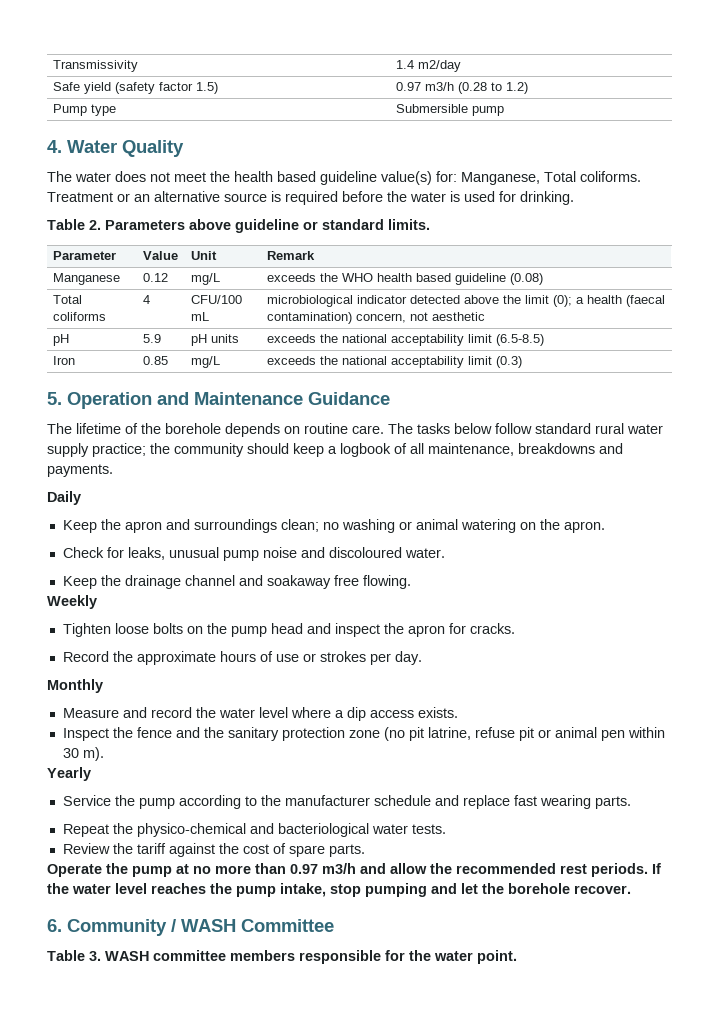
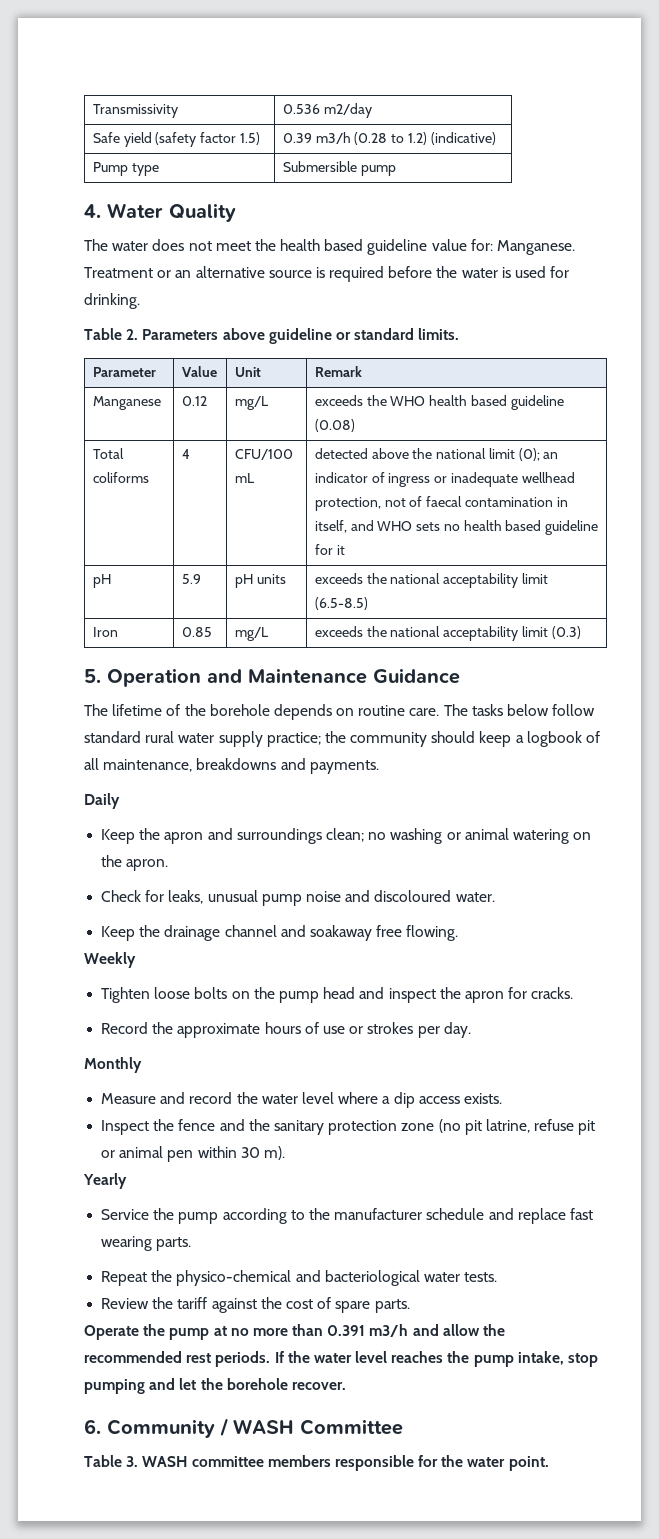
[395,60,414,69] 1.4 -> [282,104,320,114] 0.536
[395,82,421,91] 0.97 -> [282,133,312,143] 0.39
(528, 88) none -> [430,132,496,145] (indicative)
[381,171,641,185] value(s) for: Manganese, Total coliforms. -> [431,239,576,255] value for: Manganese.
[266,295,407,307] microbiological indicator -> (254, 478) none
(521, 299) none -> [436,448,487,459] national
[575,295,665,307] [266,312,485,324] a health (faecal contamination) concern, not aesthetic -> [543,452,559,459] [314,472,575,487] [314,496,568,511] [314,520,599,535] [314,544,345,555] an indicator of ingress or inadequate wellhead protection, not of faecal contamination in itself, and WHO sets no health based guideline for it
[290,864,318,874] 0.97 -> [327,1325,366,1336] 0.391

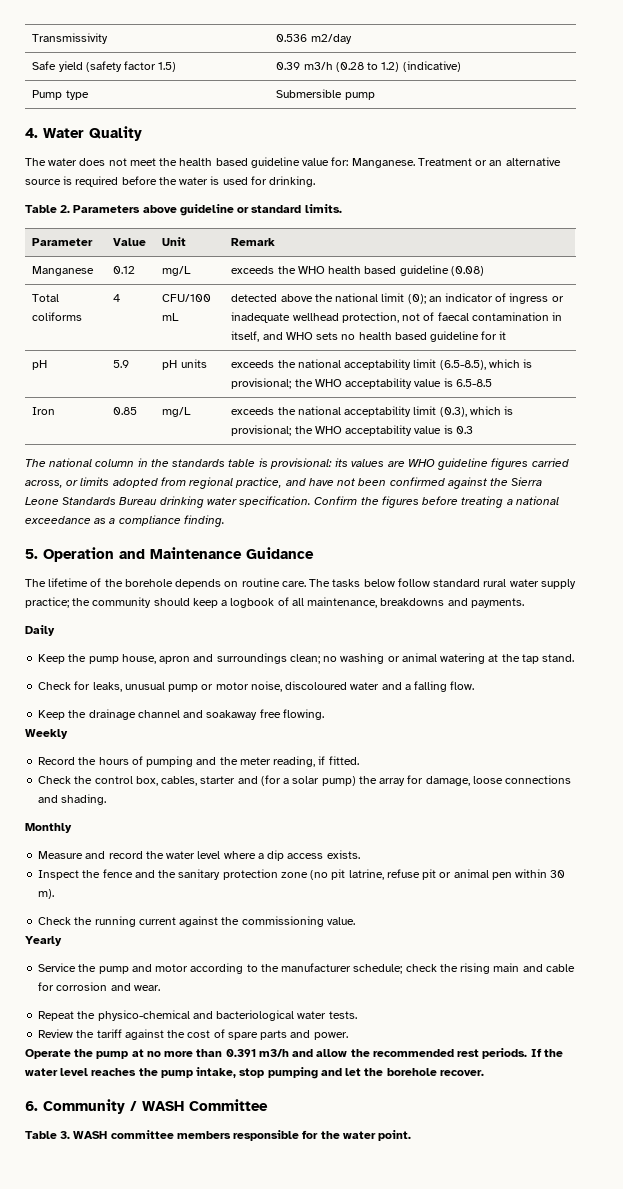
[314,597,368,610] (6.5-8.5) -> [439,359,533,370] [231,378,492,389] (6.5-8.5), which is provisional; the WHO acceptability value is 6.5-8.5
[551,626,581,639] (0.3) -> [439,406,514,417] [231,425,473,436] [25,458,569,470] [25,477,543,489] [25,496,559,508] [25,515,225,527] (0.3), which is provisional; the WHO acceptability value is 0.3 // The national column in the standards table is provisional: its values are WHO guideline figures carried across, or limits adopted from regional practice, and have not been confirmed against the Sierra Leone Standards Bureau drinking water specification. Confirm the figures before treating a national exceedance as a compliance finding.
(161, 834) none -> [88,654,156,664] pump house,
[573,832,592,840] [101,855,169,871] on the apron. -> [488,654,575,664] at the tap stand.
[305,890,495,902] noise and discoloured water. -> [201,681,475,692] or motor noise, discoloured water and a falling flow.
[101,987,574,1003] // Tighten loose bolts on the pump head and inspect the apron for cracks. -> (68, 734) none
[177,1023,261,1038] approximate -> (97, 761) none
[322,1022,471,1038] use or strokes per day. -> [146,756,359,767] [38,775,572,786] [38,794,107,805] pumping and the meter reading, if fitted. // Check the control box, cables, starter and (for a solar pump) the array for damage, loose connections and shading.
(285, 1153) none -> [38,916,355,927] // Check the running current against the commissioning value.
(219, 1218) none -> [131,964,189,972] and motor
[426,1208,593,1224] [101,1236,192,1251] schedule and replace fast wearing parts. -> [353,963,575,974] [38,982,160,991] schedule; check the rising main and cable for corrosion and wear.
[374,1299,410,1313] parts. -> [260,1030,348,1040] parts and power.

